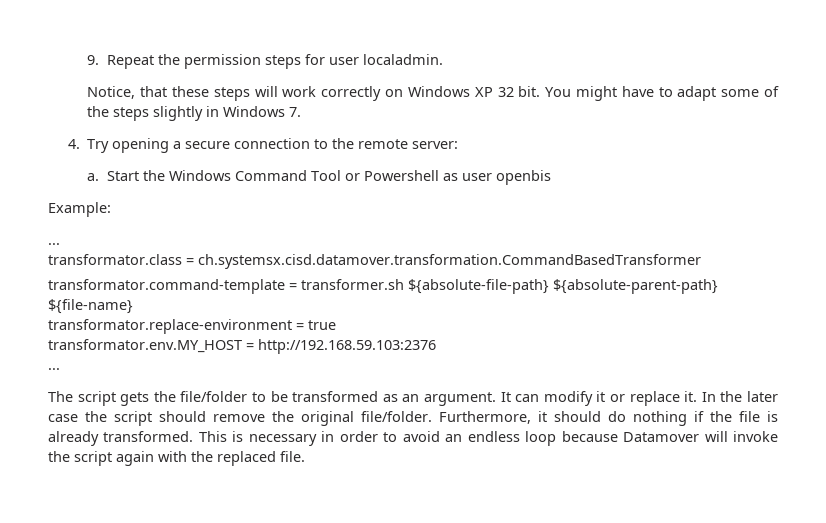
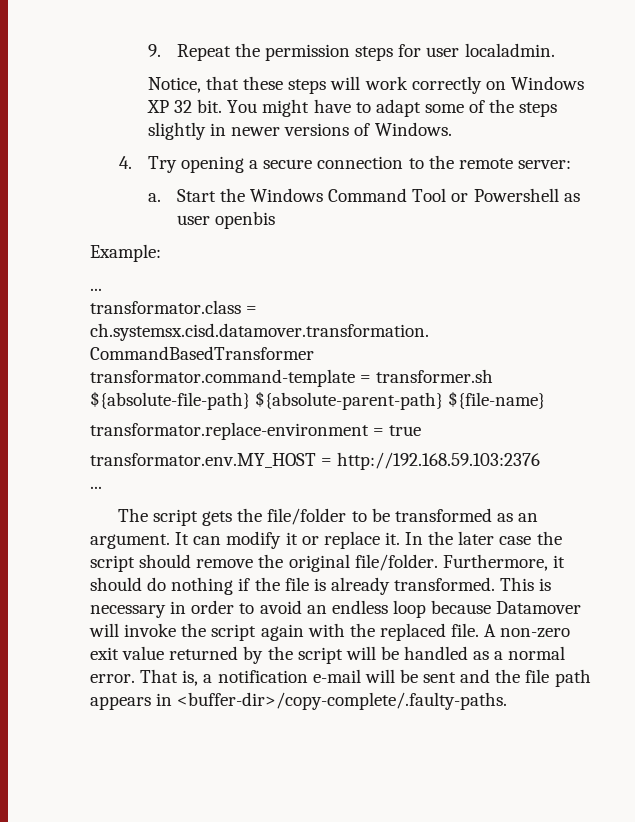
[223,106,302,117] Windows 7. -> [231,122,452,136] newer versions of Windows.
(305, 456) none -> [484,624,571,638] [90,646,566,664] [90,669,591,687] [90,692,508,710] A non-zero exit value returned by the script will be handled as a normal error. That is, a notification e-mail will be sent and the file path appears in <buffer-dir>/copy-complete/.faulty-paths.

